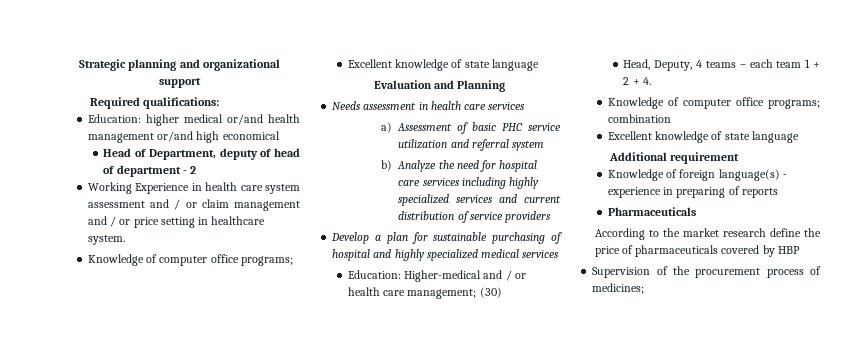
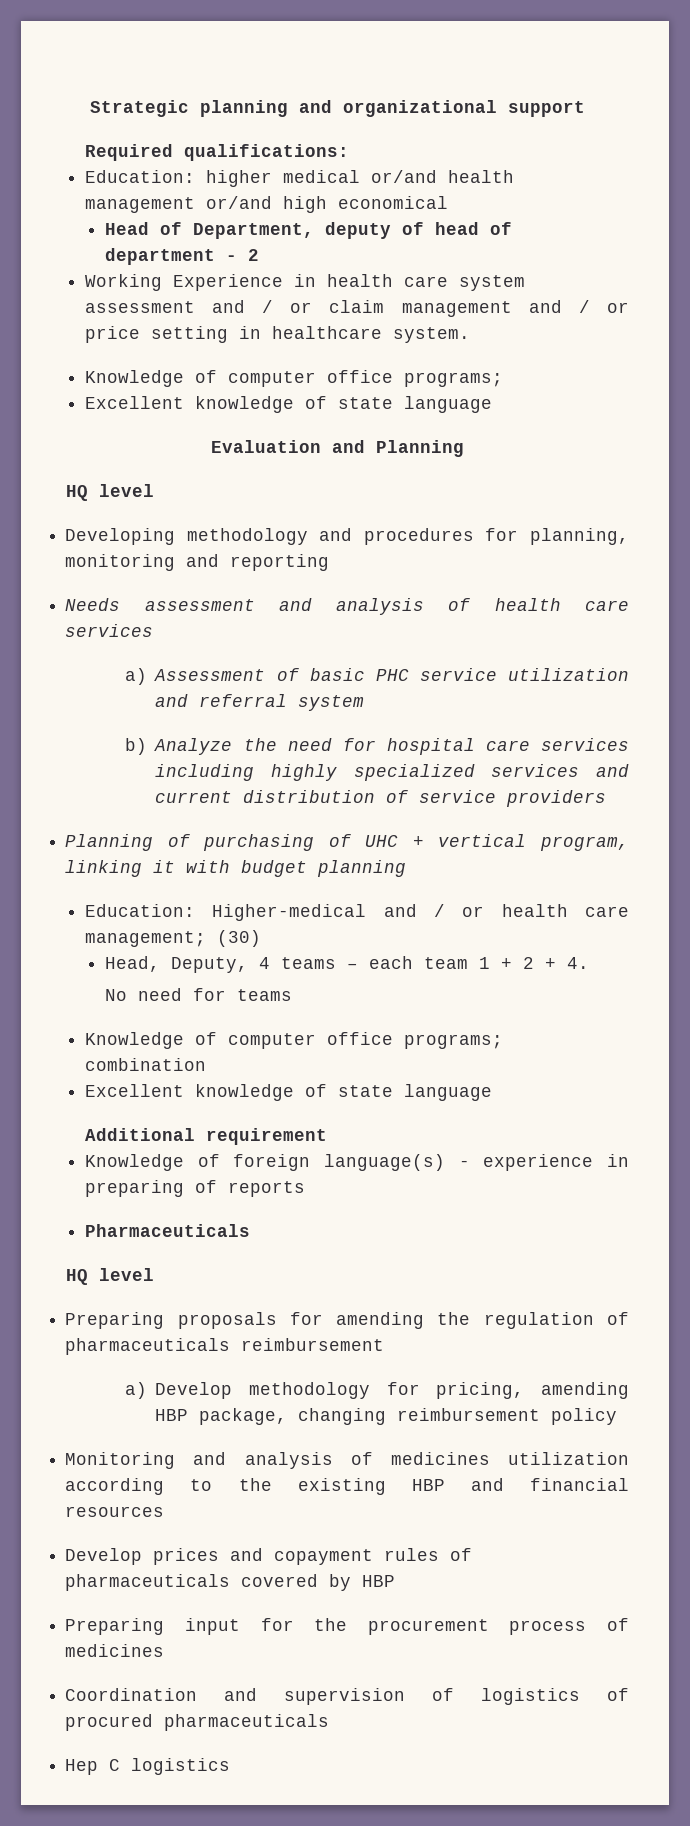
(506, 86) none -> [65,484,154,501] [65,528,629,545] [65,554,330,571] // HQ level // Developing methodology and procedures for planning, monitoring and reporting
[418,102,428,110] in -> [278,598,471,615] and analysis of
[331,232,562,244] [332,249,560,261] Develop a plan for sustainable purchasing of hospital and highly specialized medical services -> [65,834,629,851] [65,860,407,877] Planning of purchasing of UHC + vertical program, linking it with budget planning
(651, 81) none -> [104,988,292,1001] // No need for teams
[594,228,821,240] [594,246,620,257] According to the market research define the price -> [65,1268,154,1285] [65,1312,629,1329] [65,1338,385,1355] [124,1382,629,1399] [155,1408,618,1425] [65,1452,629,1469] [65,1478,629,1495] [65,1506,165,1517] [65,1548,440,1565] HQ level // Preparing proposals for amending the regulation of pharmaceuticals reimbursement // a) Develop methodology for pricing, amending HBP package, changing reimbursement policy // Monitoring and analysis of medicines utilization according to the existing HBP and financial resources // Develop prices and copayment rules
[592,266,668,278] Supervision of -> [65,1618,294,1635] Preparing input for
[592,283,645,294] medicines; -> [65,1644,165,1657] [65,1688,629,1705] [65,1714,330,1731] [65,1758,231,1775] medicines // Coordination and supervision of logistics of procured pharmaceuticals // Hep C logistics

